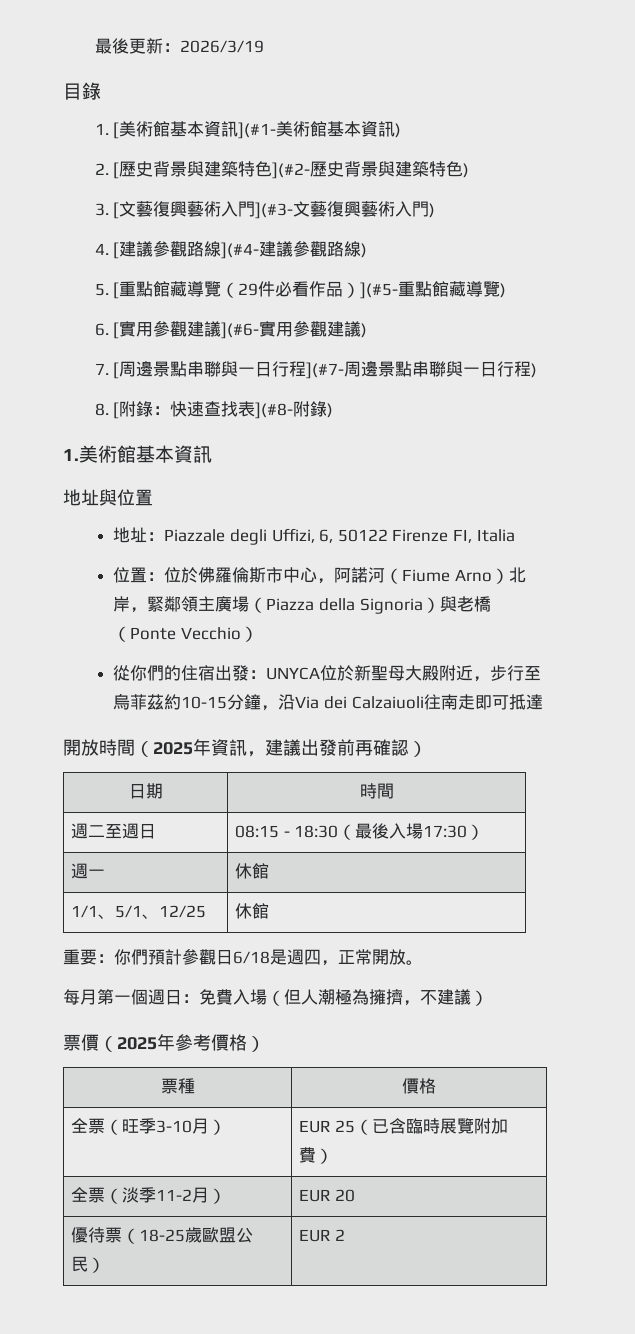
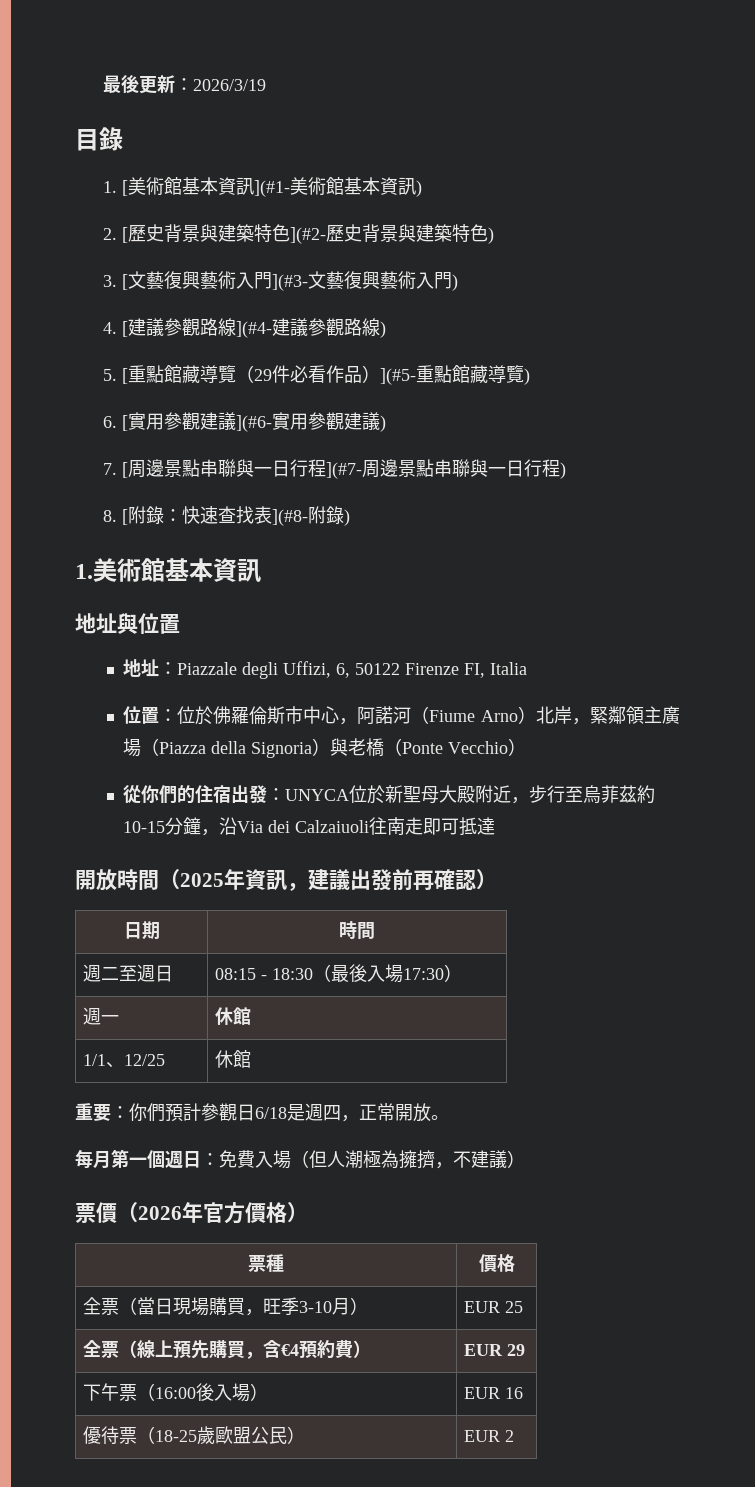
[115,905,160,919] 5/1、 -> (125, 1065) none
[117,1034,211,1051] 2025年參考 -> [138,1202,245,1224] 2026年官方
(123, 1127) none -> [137,1297,264,1316] 當日現場購買，
[354,1118,508,1135] [299,1147,334,1164] [71,1187,227,1204] [299,1189,355,1202] （已含臨時展覽附加費） // 全票（淡季11-2月） | EUR 20 -> [83,1340,372,1359] [464,1344,526,1356] [83,1383,269,1402] [464,1387,524,1399] // 全票（線上預先購買，含€4預約費） | EUR 29 // 下午票（16:00後入場） | EUR 16

